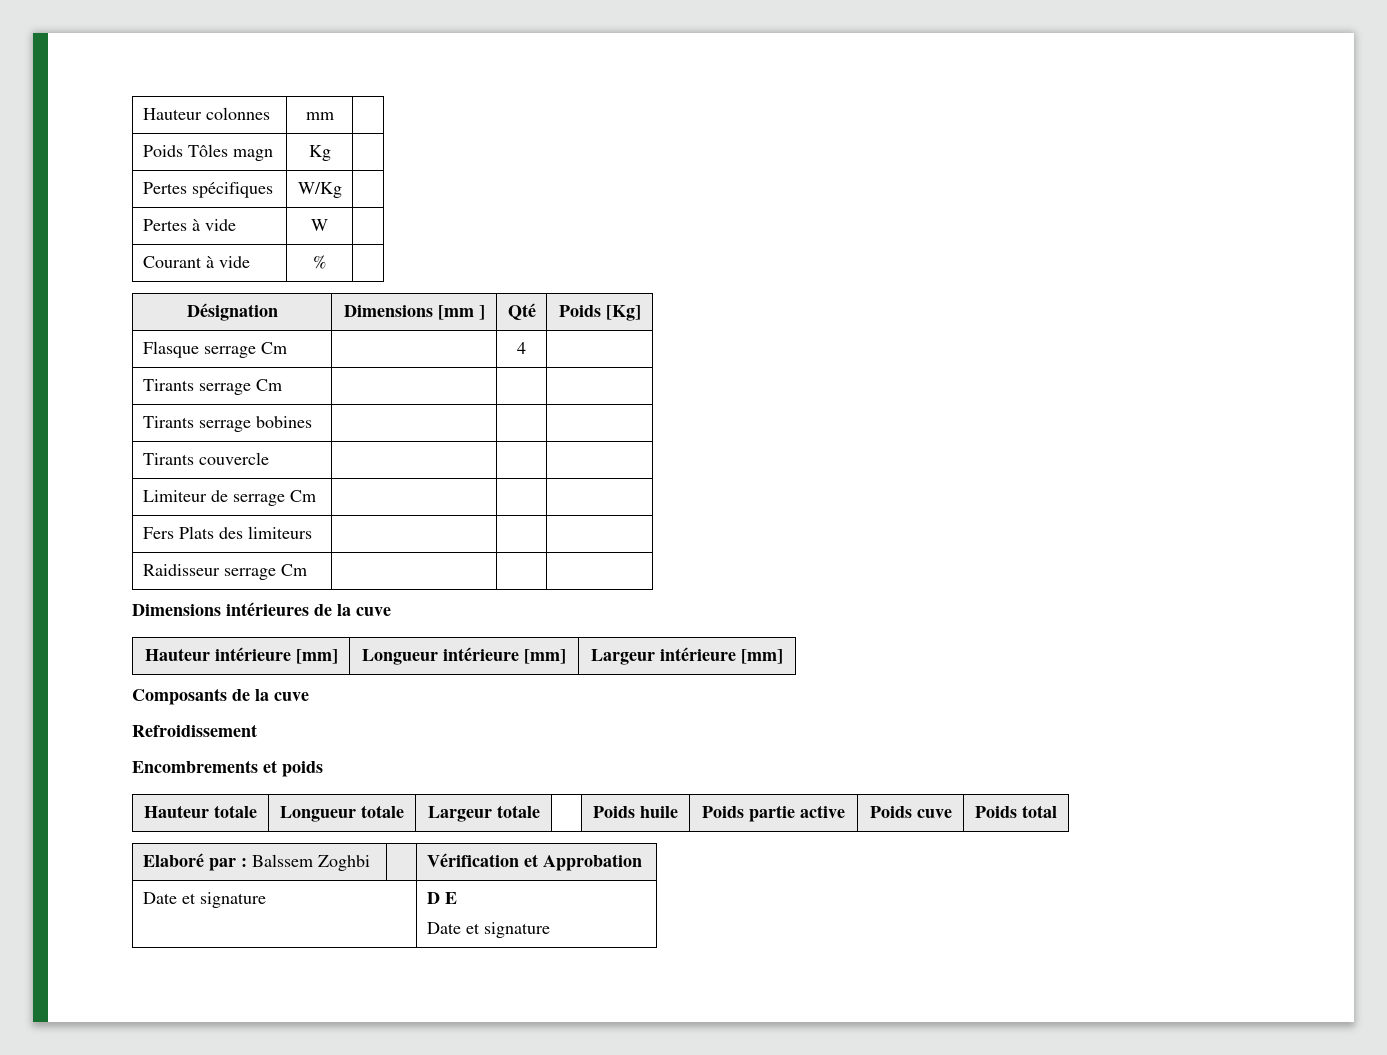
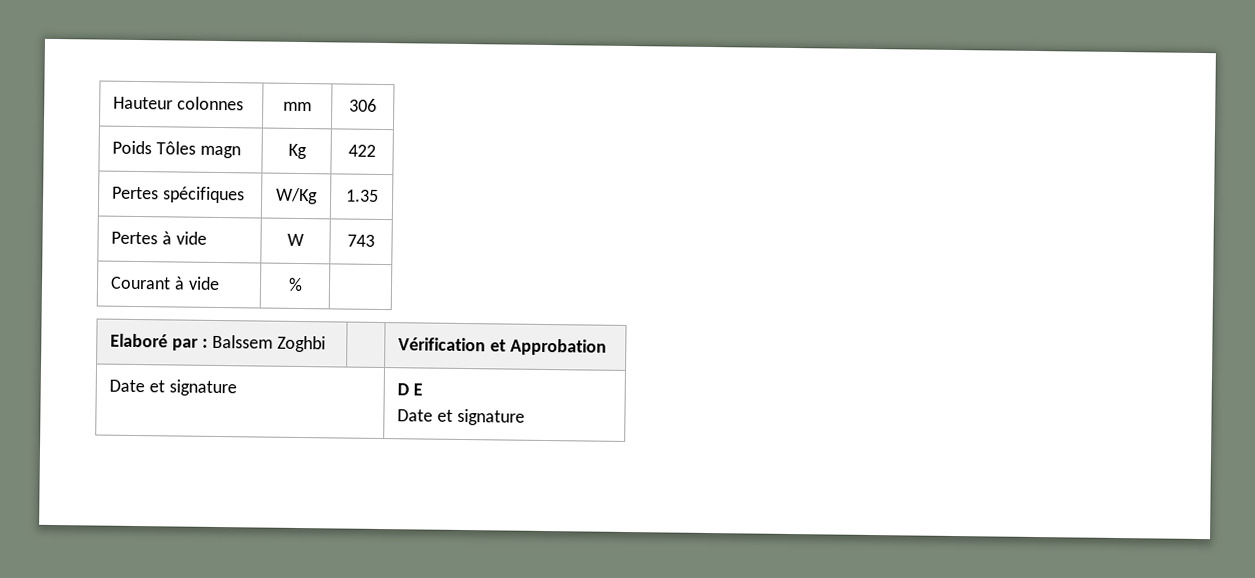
(334, 116) none -> [349,98,377,112] 306
(331, 153) none -> [348,144,376,157] 422
(342, 190) none -> [345,189,379,202] 1.35
(328, 225) none -> [347,234,375,247] 743
[186,303,278,321] [343,305,485,320] [507,303,536,320] [558,305,641,321] [142,341,287,358] [517,342,526,354] [142,379,282,395] [142,416,312,432] [142,452,269,465] [142,490,316,506] [142,526,312,539] [142,564,307,580] [132,602,391,616] [144,647,338,664] [362,647,566,665] [591,647,783,665] [132,688,309,705] [132,724,257,737] [132,760,323,777] [144,805,257,818] [280,805,404,822] [427,805,540,822] [593,806,678,818] [702,805,845,822] [869,806,952,818] [975,805,1057,818] // Désignation | Dimensions [mm ] | Qté | Poids [Kg] // Flasque serrage Cm | | 4 | // Tirants serrage Cm | | | // Tirants serrage bobines | | | // Tirants couvercle | | | // Limiteur de serrage Cm | | | // Fers Plats des limiteurs | | | // Raidisseur serrage Cm | | | // Dimensions intérieures de la cuve // Hauteur intérieure [mm] | Longueur intérieure [mm] | Largeur intérieure [mm] // Composants de la cuve // Refroidissement // Encombrements et poids // Hauteur totale | Longueur totale | Largeur totale | | Poids huile | Poids partie active | Poids cuve | Poids total -> (303, 284) none

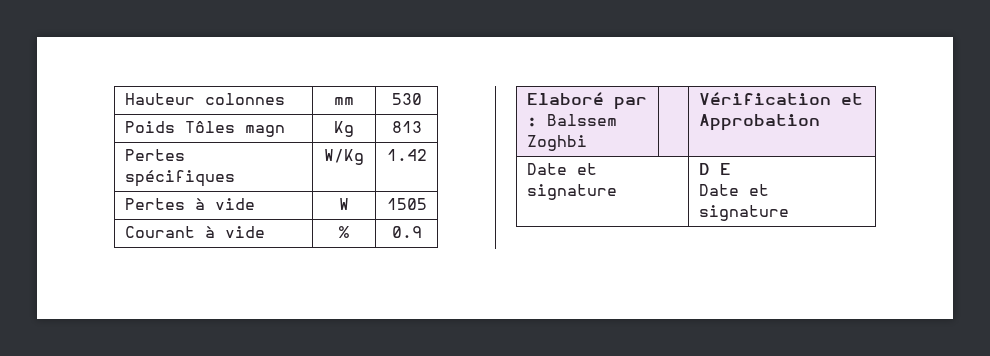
[349,98,377,112] 306 -> [391,93,422,105] 530
[348,144,376,157] 422 -> [391,121,422,133] 813
[345,189,379,202] 1.35 -> [386,149,427,161] 1.42
[347,234,375,247] 743 -> [386,198,427,210] 1505
(303, 284) none -> [391,226,422,238] 0.9

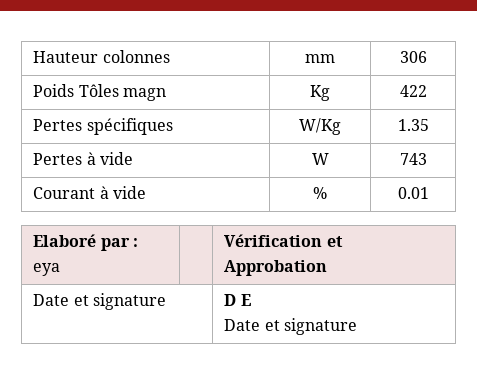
[391,93,422,105] 530 -> [399,51,427,63] 306
[391,121,422,133] 813 -> [399,85,427,97] 422
[386,149,427,161] 1.42 -> [397,119,429,131] 1.35
[386,198,427,210] 1505 -> [399,153,427,165] 743
[391,226,422,238] 0.9 -> [397,187,429,199] 0.01
[546,114,617,126] [526,135,587,151] Balssem Zoghbi -> [33,263,61,276] eya

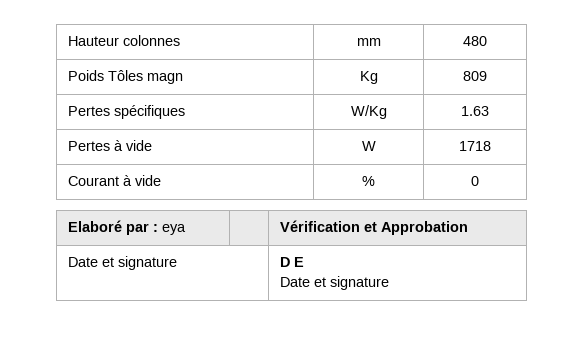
[399,51,427,63] 306 -> [463,36,487,46] 480
[399,85,427,97] 422 -> [463,71,487,81] 809
[397,119,429,131] 1.35 -> [461,106,489,116] 1.63
[399,153,427,165] 743 -> [459,141,491,151] 1718
[397,187,429,199] 0.01 -> [471,176,479,186] 0

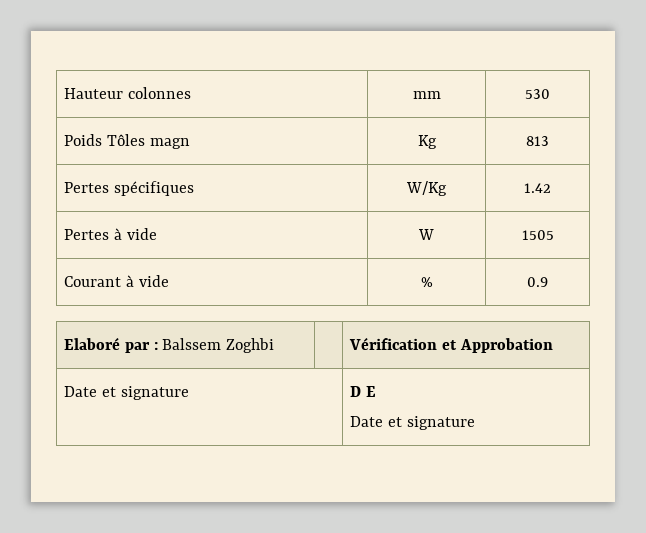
[463,36,487,46] 480 -> [525,89,550,99] 530
[463,71,487,81] 809 -> [526,136,549,146] 813
[461,106,489,116] 1.63 -> [524,183,551,193] 1.42
[459,141,491,151] 1718 -> [521,230,554,240] 1505
[471,176,479,186] 0 -> [527,277,548,287] 0.9
[162,224,187,235] eya -> [162,338,275,353] Balssem Zoghbi

